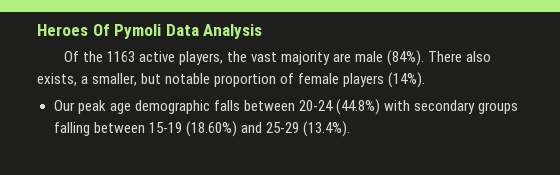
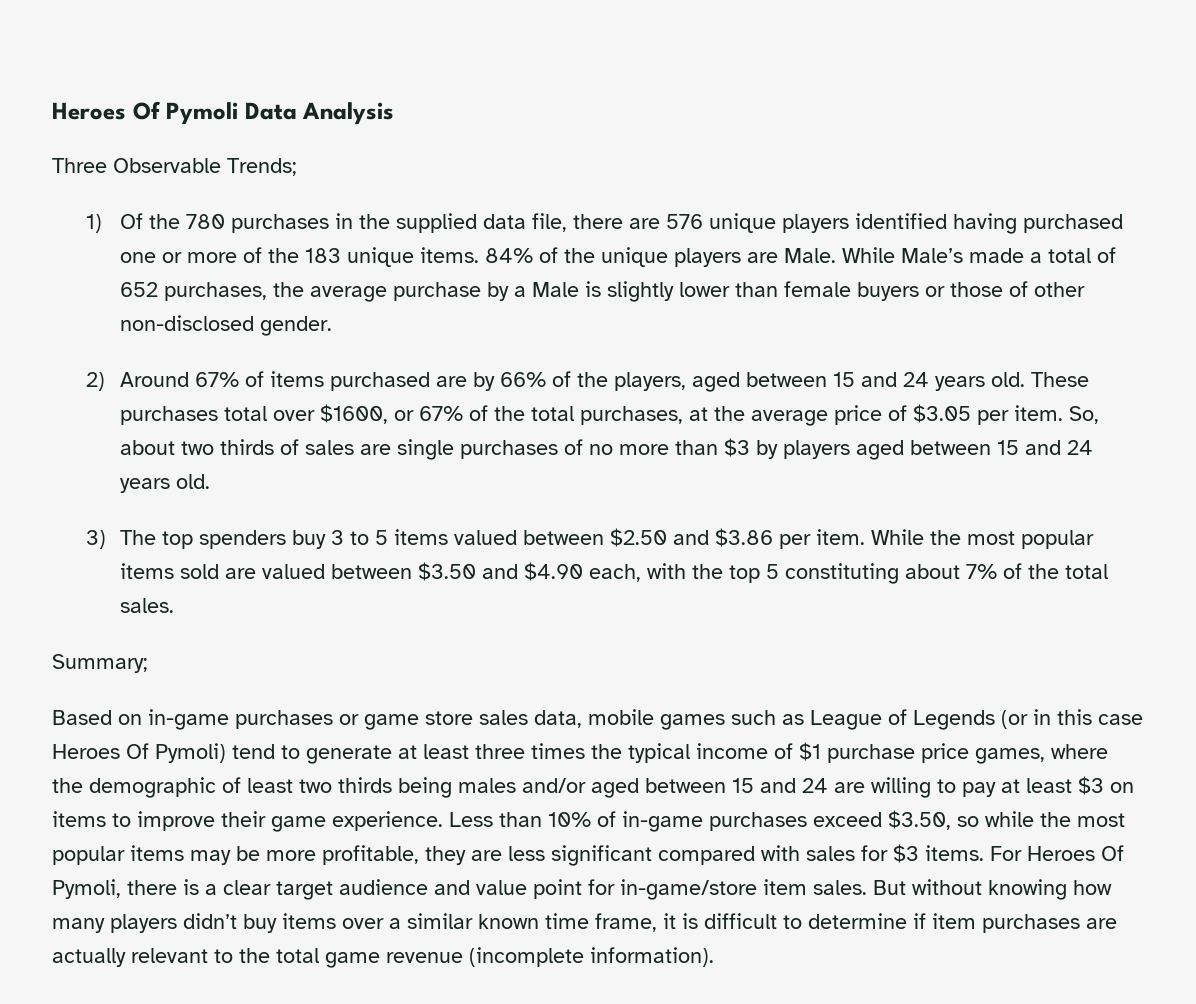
[63,50,492,66] [37,72,426,88] [53,99,518,115] [53,121,350,137] Of the 1163 active players, the vast majority are male (84%). There also exists, a smaller, but notable proportion of female players (14%). // Our peak age demographic falls between 20-24 (44.8%) with secondary groups falling between 15-19 (18.60%) and 25-29 (13.4%). -> [52,158,297,176] [85,213,1123,234] [119,247,1116,267] [119,281,1085,302] [119,315,332,336] [85,371,1089,392] [119,404,1099,426] [119,438,1093,460] [119,474,210,493] [85,528,1094,549] [119,562,1108,584] [119,598,174,613] [52,654,148,673] [52,709,1143,730] [52,742,1108,764] [52,776,1134,798] [52,810,1125,832] [52,844,1124,866] [52,879,1112,900] [52,913,1117,933] [52,947,714,968] Three Observable Trends; // 1) Of the 780 purchases in the supplied data file, there are 576 unique players identified having purchased one or more of the 183 unique items. 84% of the unique players are Male. While Male’s made a total of 652 purchases, the average purchase by a Male is slightly lower than female buyers or those of other non-disclosed gender. // 2) Around 67% of items purchased are by 66% of the players, aged between 15 and 24 years old. These purchases total over $1600, or 67% of the total purchases, at the average price of $3.05 per item. So, about two thirds of sales are single purchases of no more than $3 by players aged between 15 and 24 years old. // 3) The top spenders buy 3 to 5 items valued between $2.50 and $3.86 per item. While the most popular items sold are valued between $3.50 and $4.90 each, with the top 5 constituting about 7% of the total sales. // Summary; // Based on in-game purchases or game store sales data, mobile games such as League of Legends (or in this case Heroes Of Pymoli) tend to generate at least three times the typical income of $1 purchase price games, where the demographic of least two thirds being males and/or aged between 15 and 24 are willing to pay at least $3 on items to improve their game experience. Less than 10% of in-game purchases exceed $3.50, so while the most popular items may be more profitable, they are less significant compared with sales for $3 items. For Heroes Of Pymoli, there is a clear target audience and value point for in-game/store item sales. But without knowing how many players didn’t buy items over a similar known time frame, it is difficult to determine if item purchases are actually relevant to the total game revenue (incomplete information).

